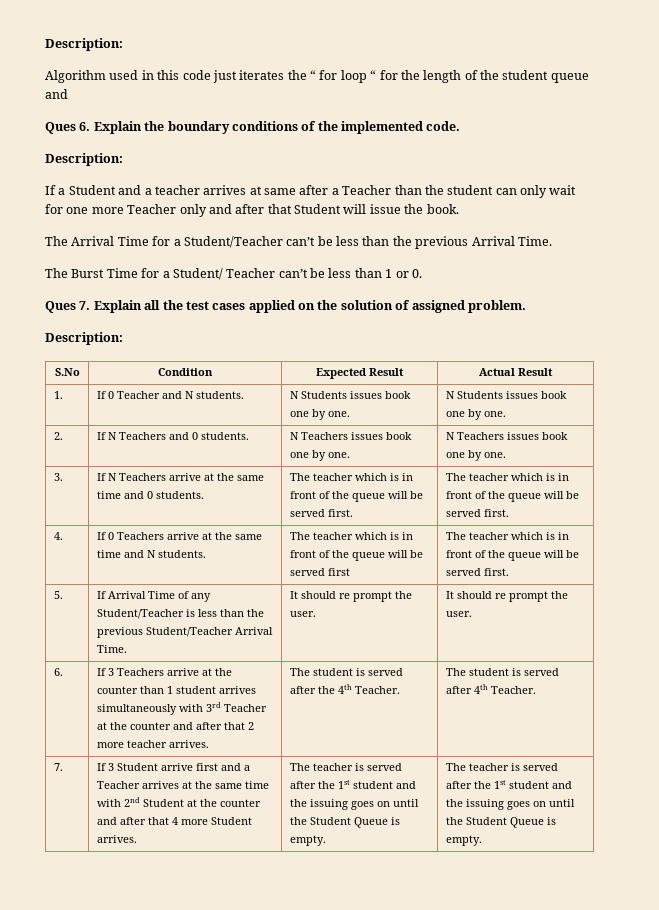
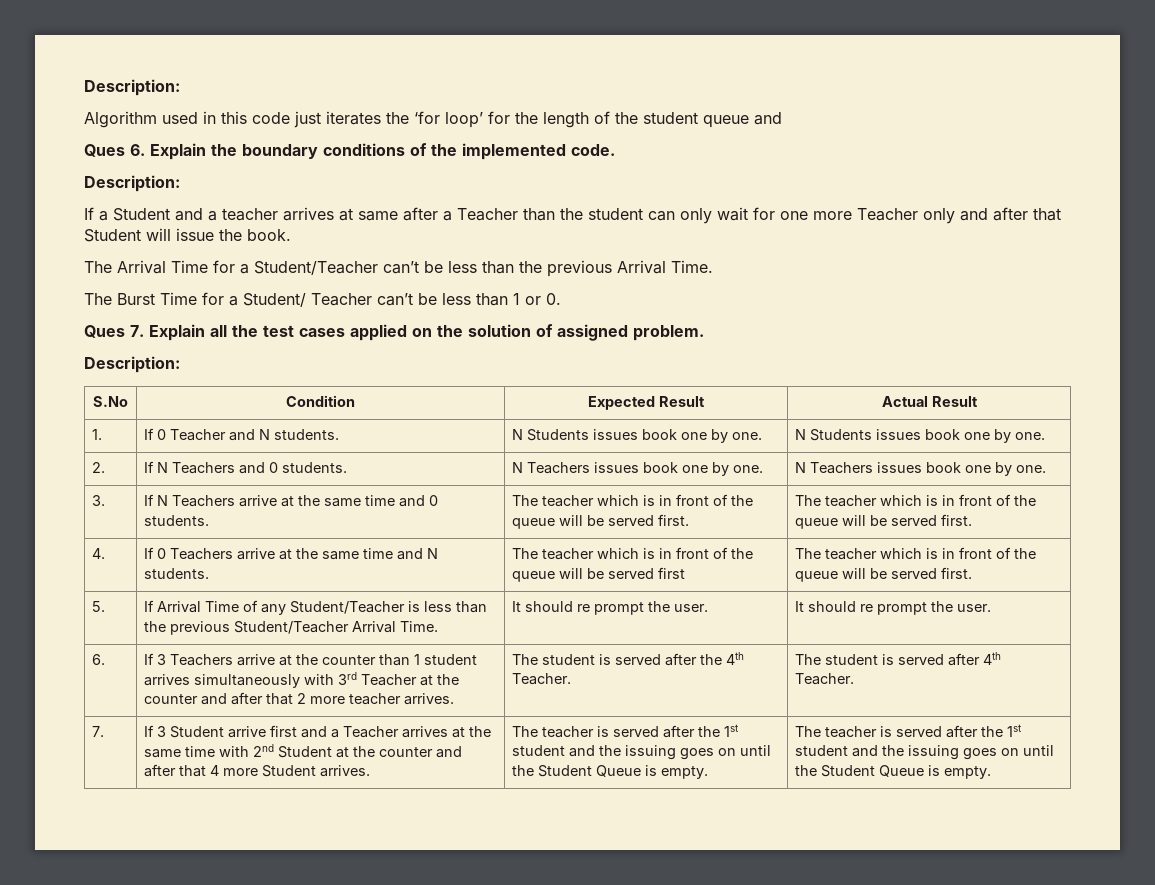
[310,70,377,83] “ for loop “ -> [414,111,483,128] ‘for loop’

